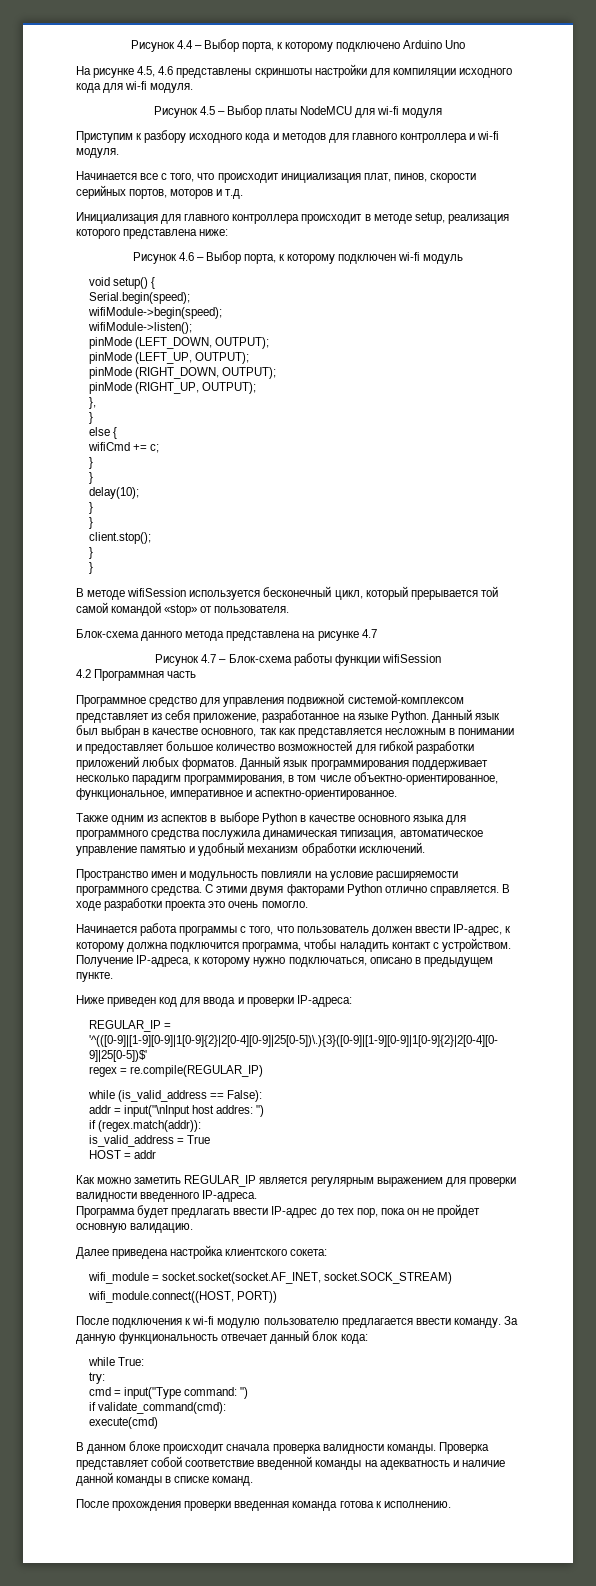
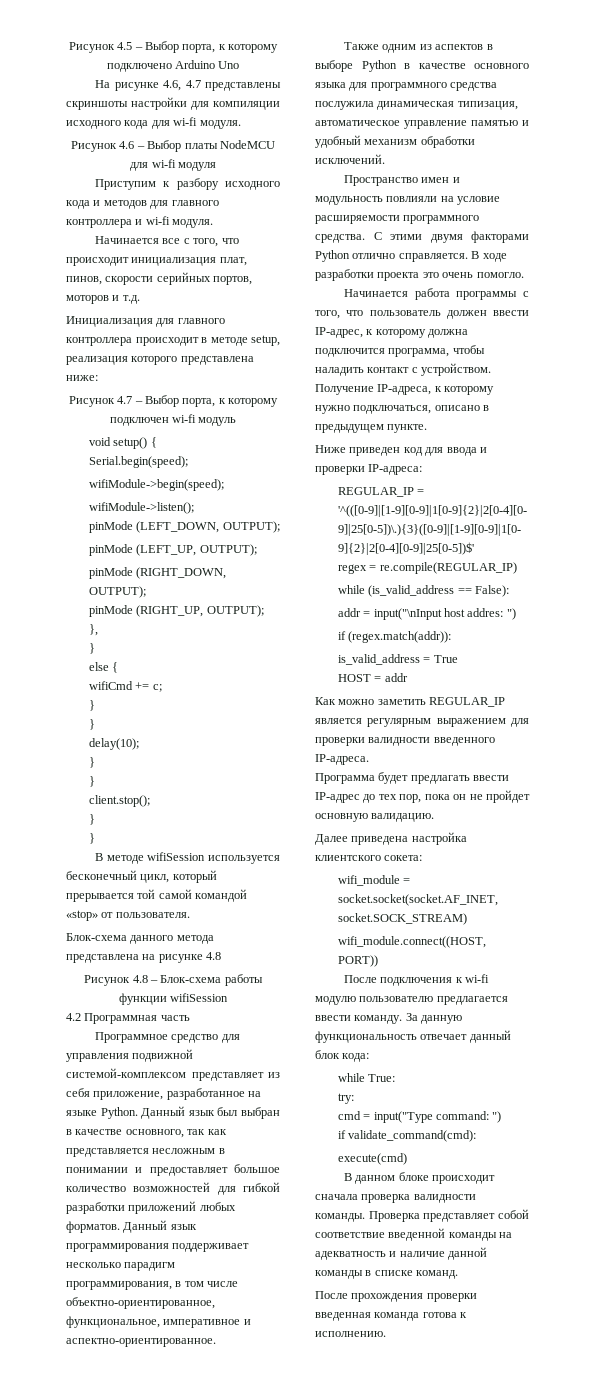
[130,40,193,52] Рисунок 4.4 -> [68,42,133,53] Рисунок 4.5
[137,66,174,77] 4.5, 4.6 -> [163,80,201,91] 4.6, 4.7
[199,106,215,115] 4.5 -> [119,141,135,149] 4.6
[178,252,194,261] 4.6 -> [117,396,133,404] 4.7
[361,629,377,638] [155,654,217,666] 4.7 // Рисунок 4.7 -> [206,952,222,960] [84,975,148,986] 4.8 // Рисунок 4.8

